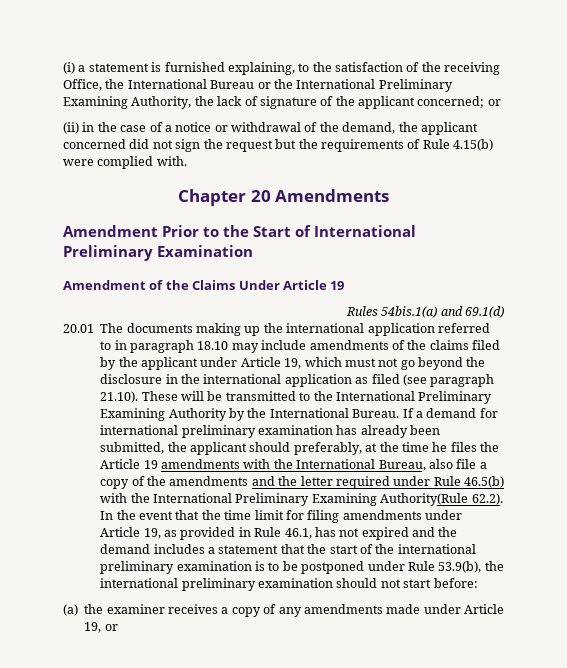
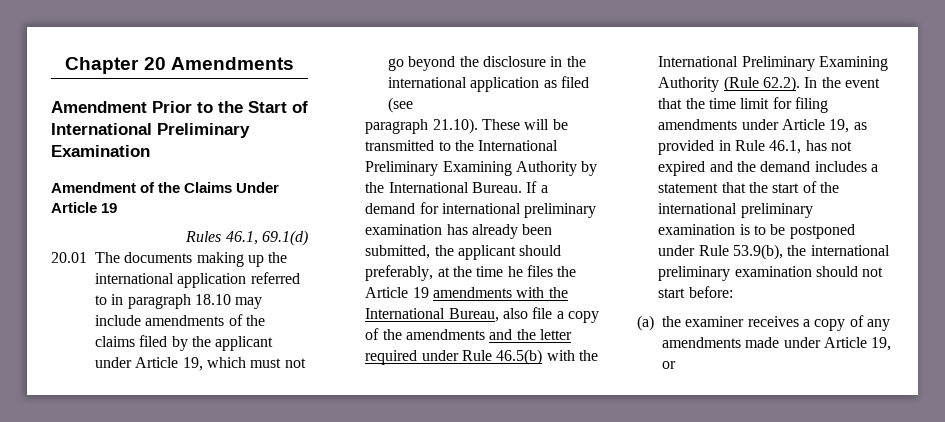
[63,62,501,75] [63,79,453,92] [63,96,501,109] [63,122,478,135] [63,139,494,152] [63,156,187,169] (i) a statement is furnished explaining, to the satisfaction of the receiving Office, the International Bureau or the International Preliminary Examining Authority, the lack of signature of the applicant concerned; or // (ii) in the case of a notice or withdrawal of the demand, the applicant concerned did not sign the request but the requirements of Rule 4.15(b) were complied with. // -> (65, 65) none
[381,306,463,318] 54bis.1(a) and -> [225,231,258,245] 46.1,
(427, 380) none -> (413, 105) //
[380,493,469,506] Authority(Rule -> [658,76,759,92] Authority (Rule

